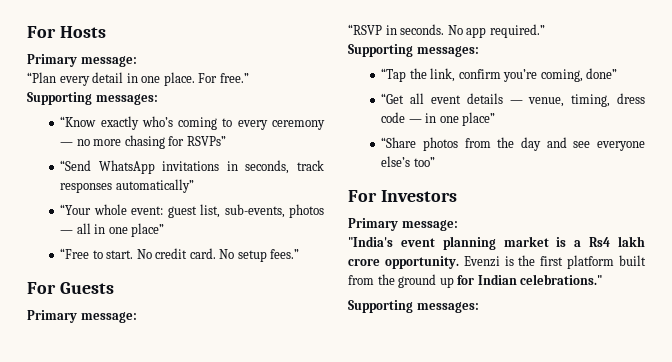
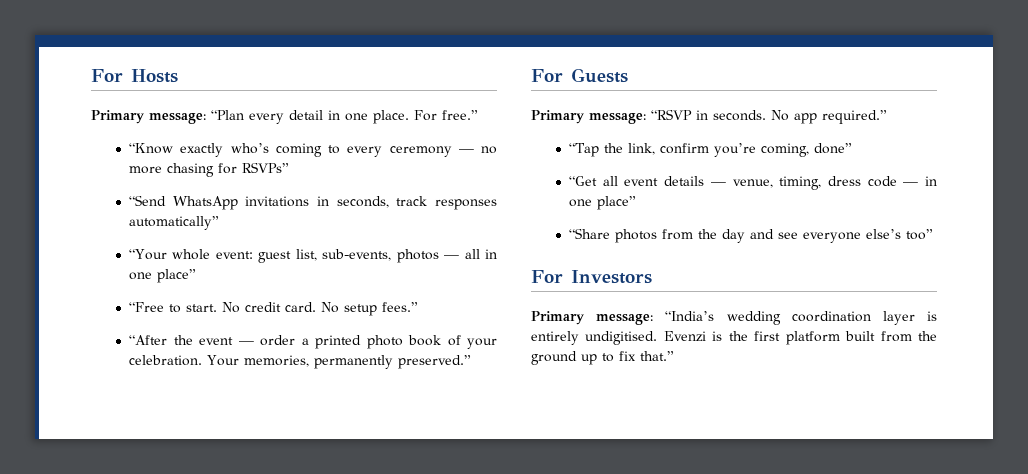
(137, 61) // -> (206, 118) none
[27,92,158,105] // Supporting messages: -> (478, 115) none
(300, 254) none -> [129,335,497,349] [129,355,472,369] // “After the event — order a printed photo book of your celebration. Your memories, permanently preserved.”
(137, 317) // -> (646, 118) none
[348,44,479,57] // Supporting messages: -> (887, 117) none
[348,236,645,250] [348,256,459,269] // "India's event planning market is a Rs4 lakh crore opportunity. -> [665,311,937,325] [531,331,658,345] “India’s wedding coordination layer is entirely undigitised.
[457,274,603,285] [348,300,479,313] for Indian celebrations." // Supporting messages: -> [602,351,674,362] to fix that.”

